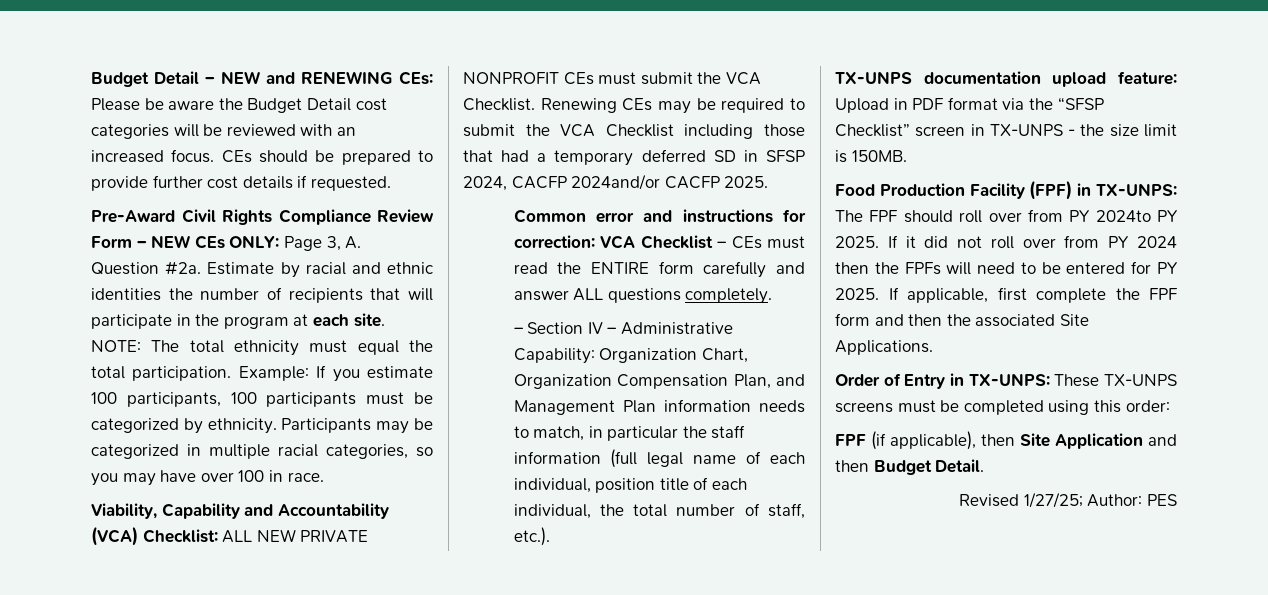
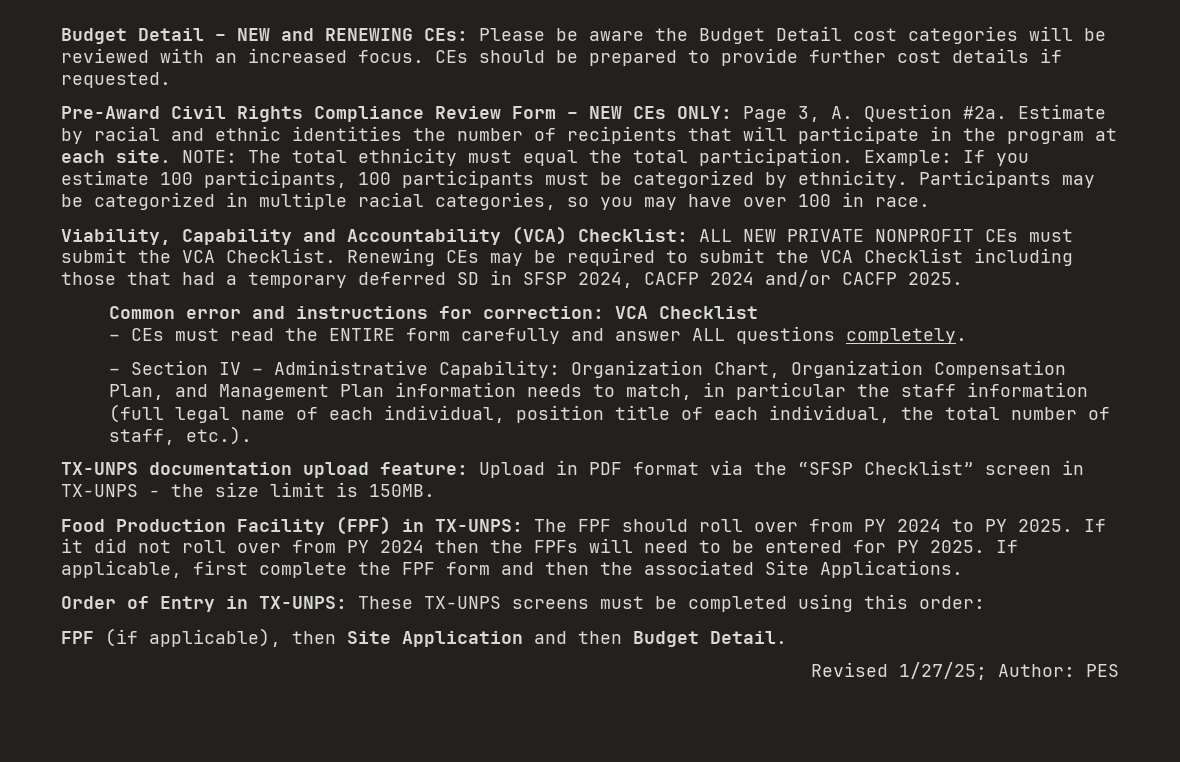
[571,174,661,190] 2024and/or -> [710,270,831,287] 2024 and/or
(713, 242) none -> (759, 312) //
[1095,210,1151,222] 2024to -> [897,519,974,532] 2024 to

